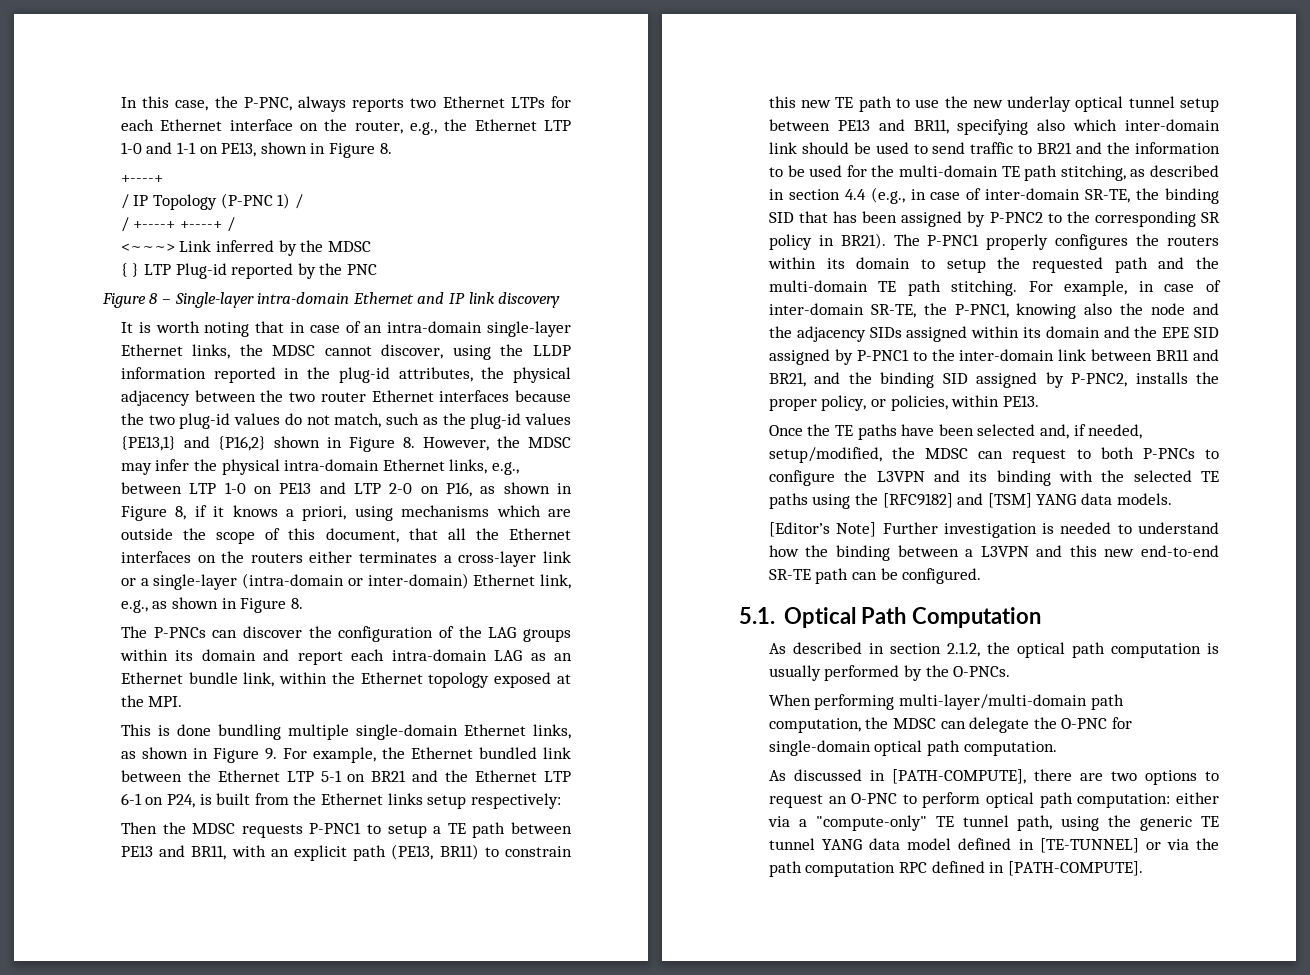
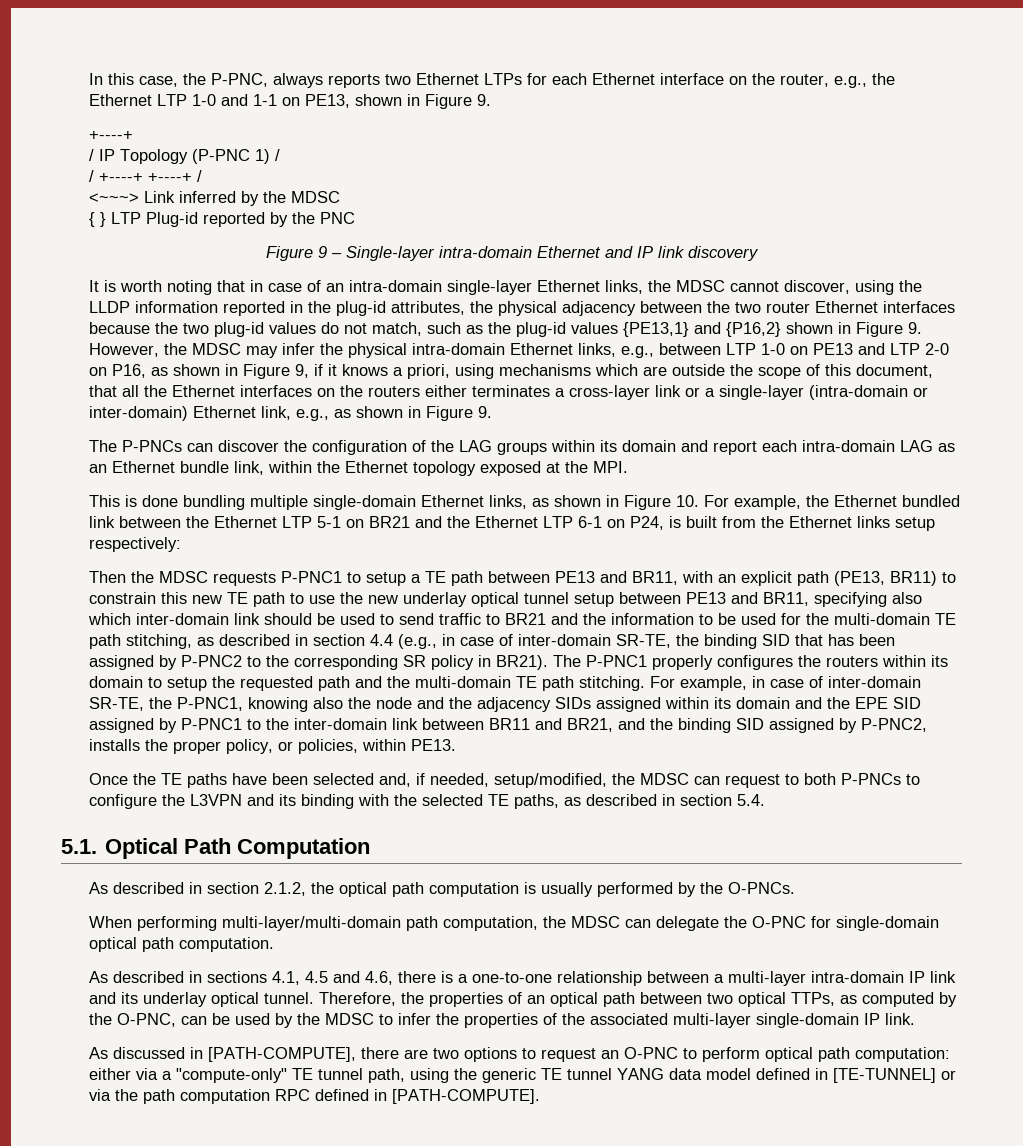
[379,143,392,154] 8. -> [477,94,492,106] 9.
[149,293,158,304] 8 -> [318,246,327,258] 9
[402,437,415,448] 8. -> [908,322,923,334] 9.
[175,506,187,520] 8, -> [295,364,310,378] 9,
[290,598,303,609] 8. -> [478,406,493,418] 9.
[264,748,277,760] 9. -> [676,495,700,507] 10.
[768,493,1172,509] [768,522,1219,538] [768,545,1219,561] [768,568,982,584] paths using the [RFC9182] and [TSM] YANG data models. // [Editor’s Note] Further investigation is needed to understand how the binding between a L3VPN and this new end-to-end SR-TE path can be configured. -> [514,794,766,809] paths, as described in section 5.4.
(1057, 748) none -> [89,971,957,986] [89,992,958,1007] [89,1013,916,1028] // As described in sections 4.1, 4.5 and 4.6, there is a one-to-one relationship between a multi-layer intra-domain IP link and its underlay optical tunnel. Therefore, the properties of an optical path between two optical TTPs, as computed by the O-PNC, can be used by the MDSC to infer the properties of the associated multi-layer single-domain IP link.

